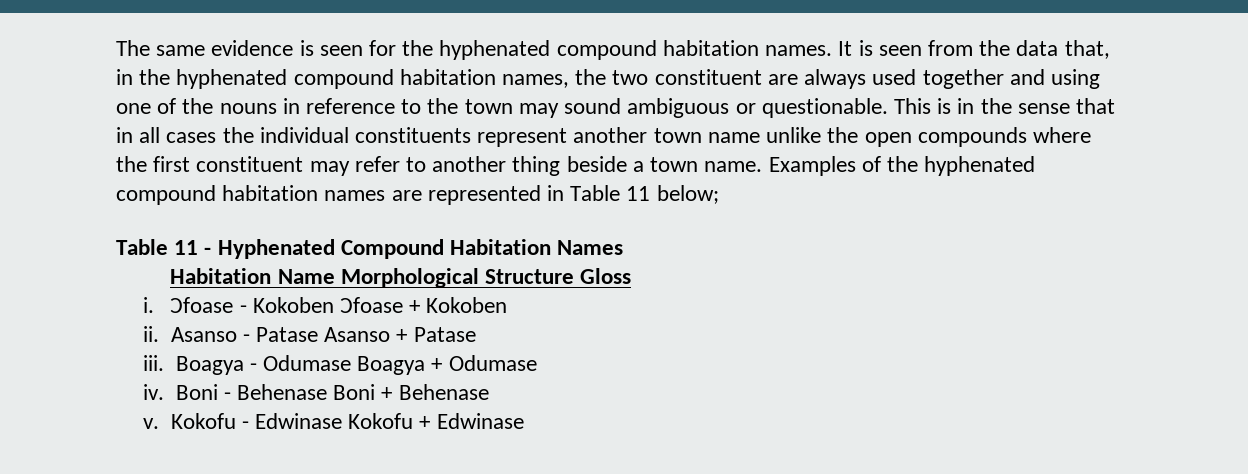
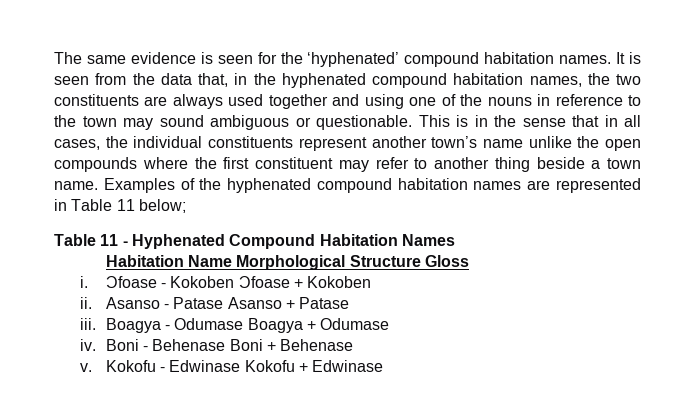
[439,40,551,60] hyphenated -> [307,52,400,67] ‘hyphenated’
[654,69,762,85] constituent -> [54,94,139,106] constituents
[166,132,217,143] cases -> [54,139,100,150] cases,
[653,128,702,143] town -> [431,136,478,148] town’s

